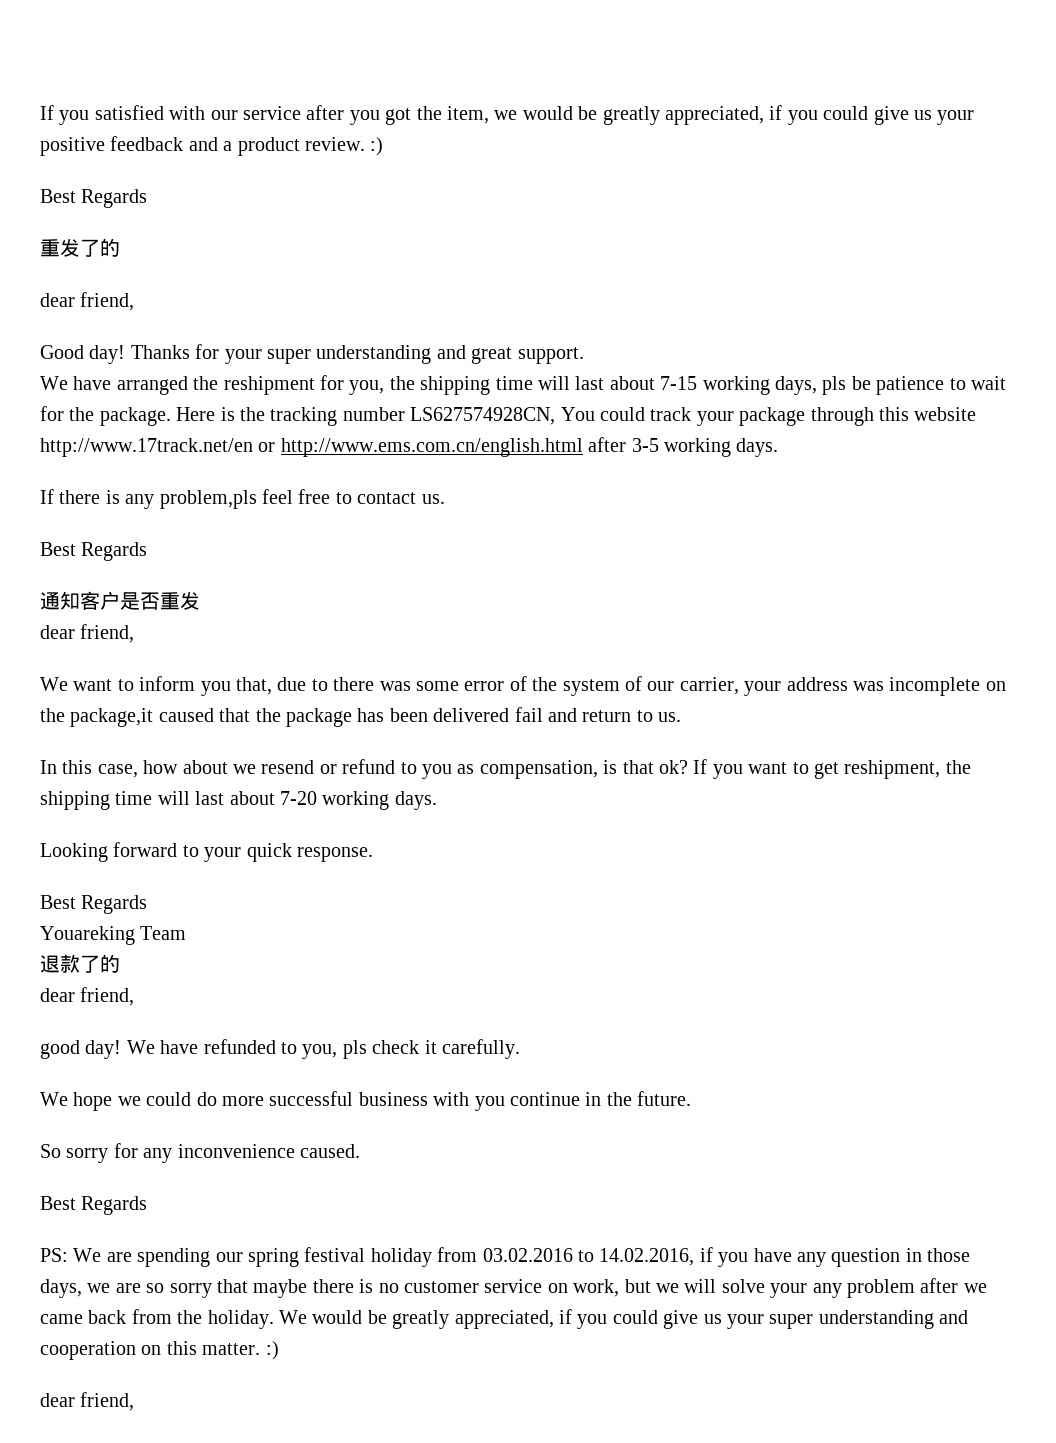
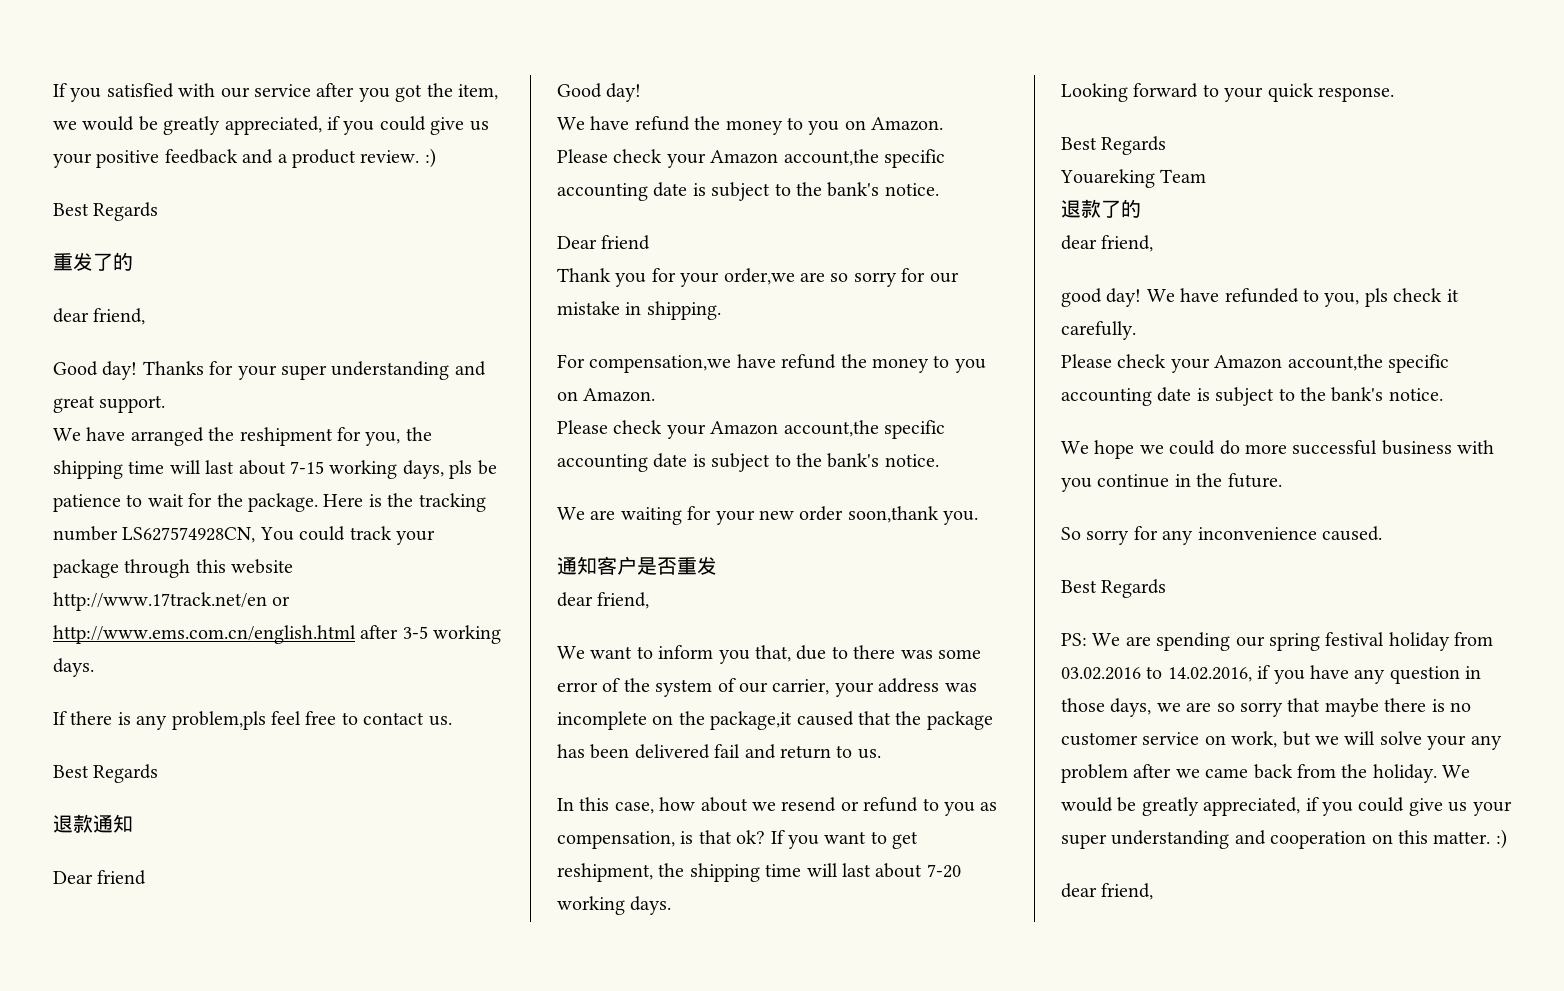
(148, 551) none -> [53,814,133,833] [53,870,147,885] [557,83,642,102] [557,116,944,135] [557,149,945,168] [557,182,939,201] [557,235,651,250] [557,268,959,287] [557,301,721,320] [557,354,986,373] [557,388,656,402] [557,420,945,439] [557,453,939,472] [557,506,979,525] // 退款通知 // Dear friend // Good day! // We have refund the money to you on Amazon. // Please check your Amazon account,the specific accounting date is subject to the bank's notice. // Dear friend // Thank you for your order,we are so sorry for our mistake in shipping. // For compensation,we have refund the money to you on Amazon. // Please check your Amazon account,the specific accounting date is subject to the bank's notice. // We are waiting for your new order soon,thank you.
(520, 1049) none -> [1061,354,1449,373] [1061,387,1443,406] // Please check your Amazon account,the specific accounting date is subject to the bank's notice.

